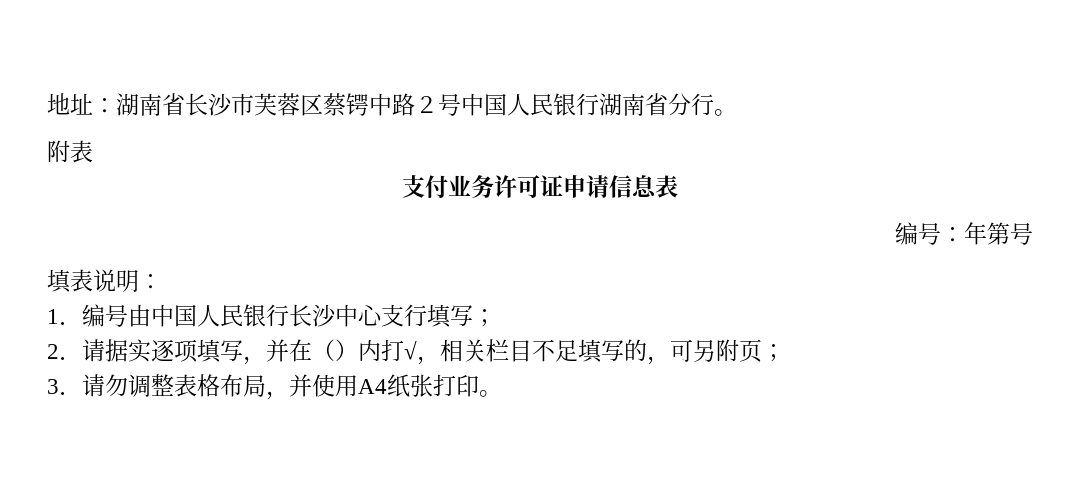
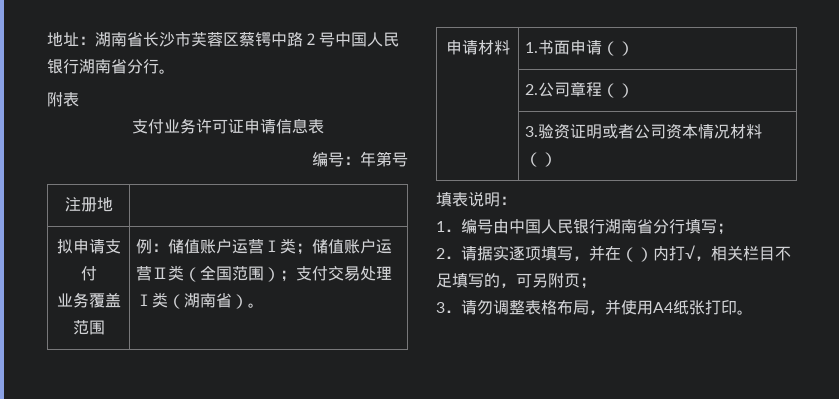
(1033, 233) none -> [64,197,113,212] [56,239,121,254] [80,266,97,281] [56,292,121,308] [72,320,105,335] [136,238,393,255] [136,265,393,282] [136,292,265,309] [445,40,510,55] [525,40,635,56] [525,82,635,98] [525,124,763,139] [525,152,558,167] // 注册地 | // 拟申请支付 // 业务覆盖范围 | 例：储值账户运营Ⅰ类；储值账户运营Ⅱ类（全国范围）；支付交易处理Ⅰ类（湖南省）。 // 申请材料 | 1.书面申请（） // | 2.公司章程（） // | 3.验资证明或者公司资本情况材料（）
[289,304,404,327] 长沙中心支 -> [605,219,669,234] 湖南省分

